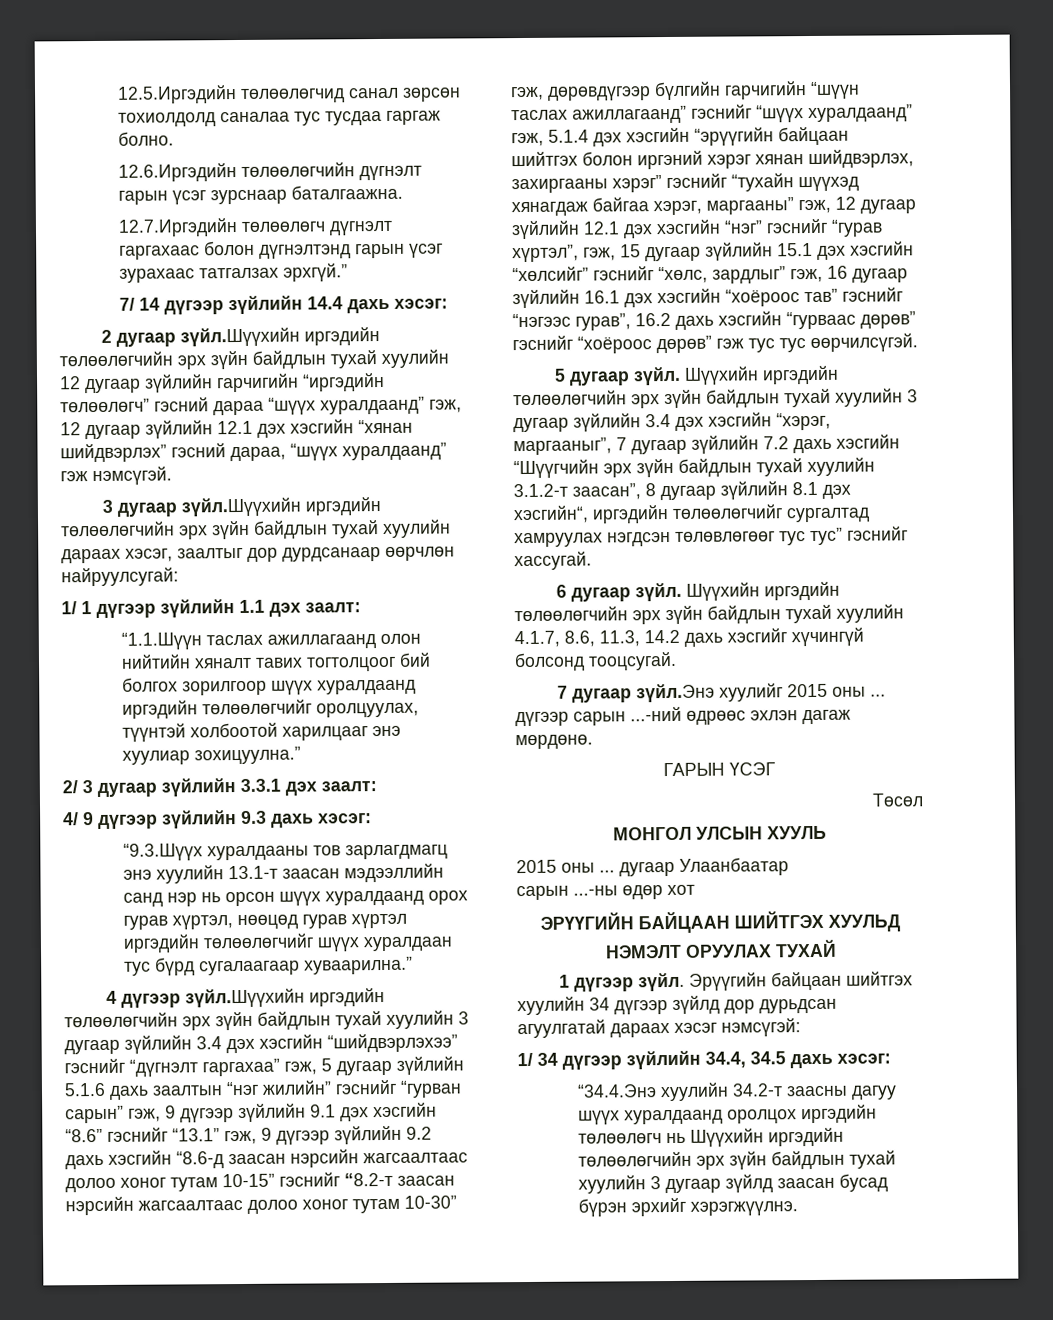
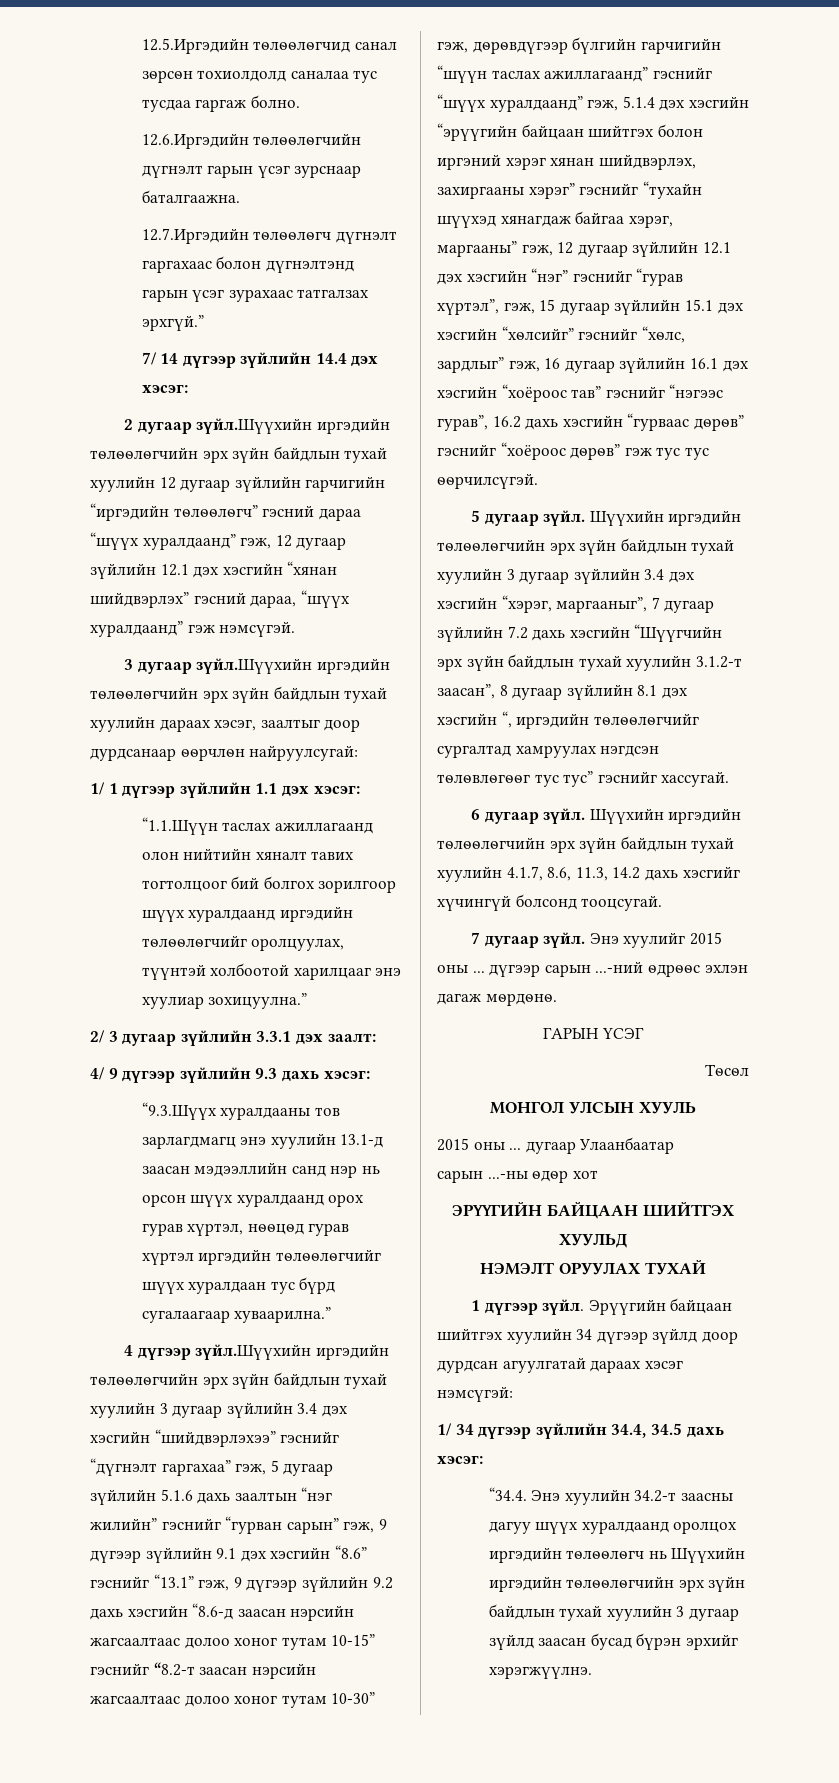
[347,298,391,314] дахь -> [351,355,379,367] дэх
[247,547,278,562] дор -> [324,719,361,732] доор
[305,602,361,613] заалт: -> [313,785,360,794] хэсэг:
[228,865,279,880] 13.1-т -> [340,1134,384,1148] 13.1-д
[513,505,589,524] хэсгийн“, -> [437,711,512,728] хэсгийн “,
[636,683,716,703] зүйл.Энэ -> [543,932,619,948] зүйл. Энэ
[724,998,837,1014] дор дурьдсан -> [701,1331,738,1344] [437,1360,498,1373] доор дурдсан
[577,1084,658,1098] “34.4.Энэ -> [488,1487,561,1501] “34.4. Энэ

